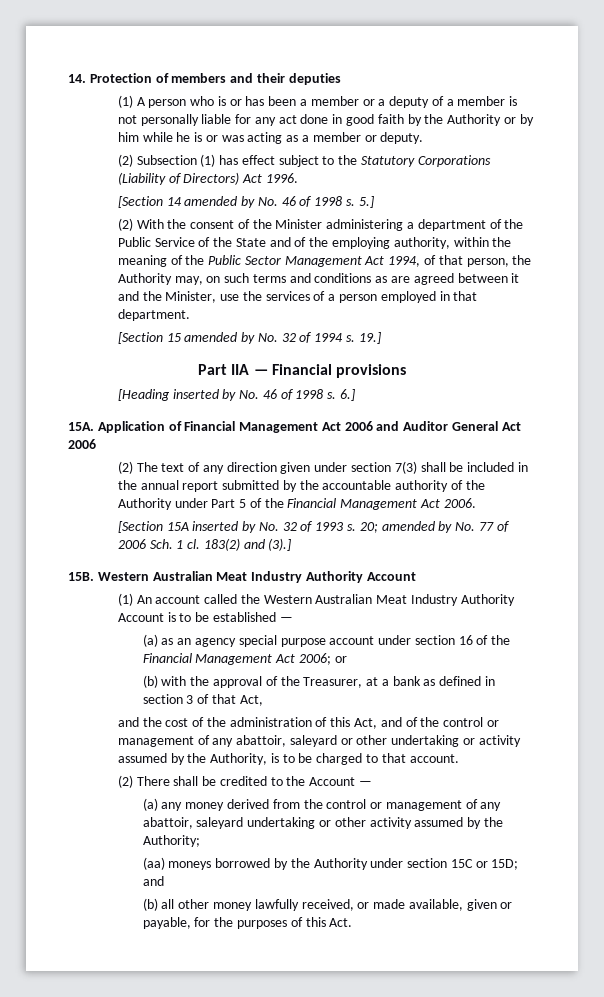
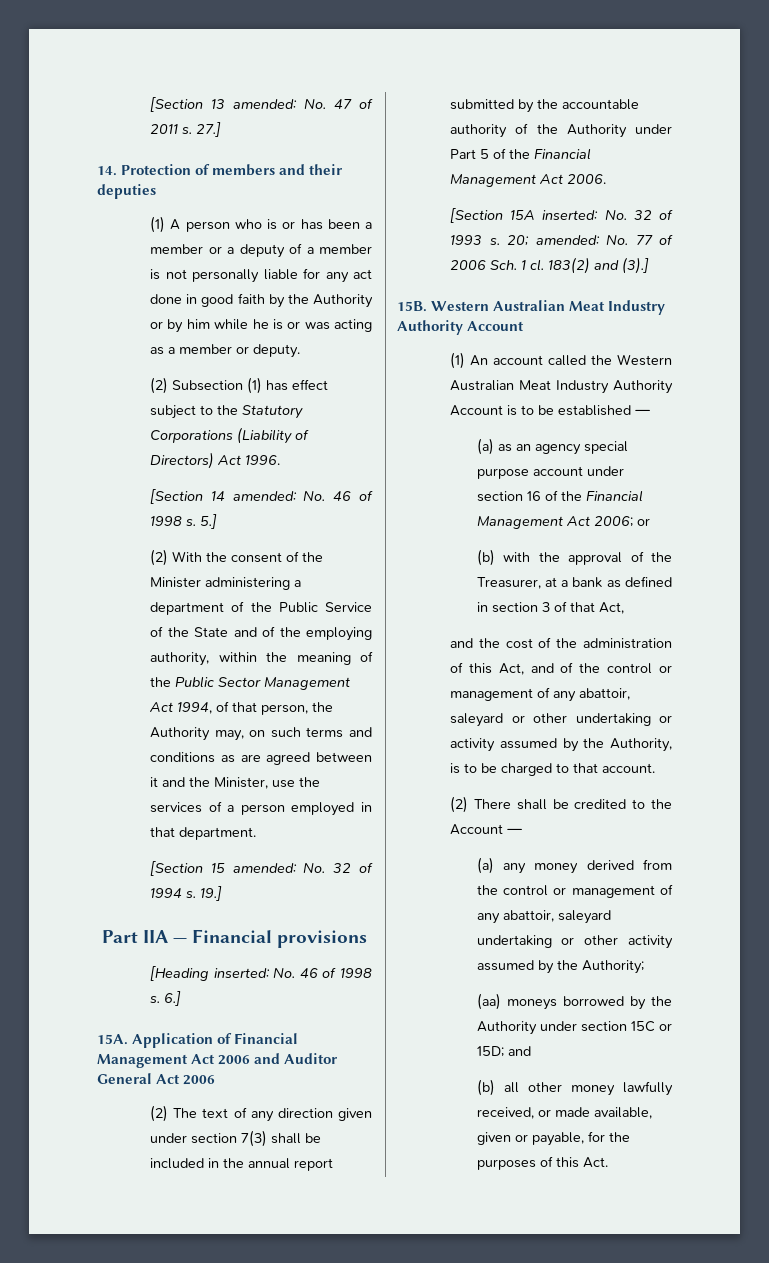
(68, 78) none -> [150,97,373,112] [150,122,222,137] [Section 13 amended: No. 47 of 2011 s. 27.] //
[184,196,256,208] amended by -> [232,491,297,501] amended:
[184,332,256,344] amended by -> [232,863,297,873] amended:
[172,389,237,401] inserted by -> [213,968,270,978] inserted:
[192,521,257,533] inserted by -> [542,210,599,220] inserted:
[381,521,453,533] amended by -> [535,235,600,245] amended:

